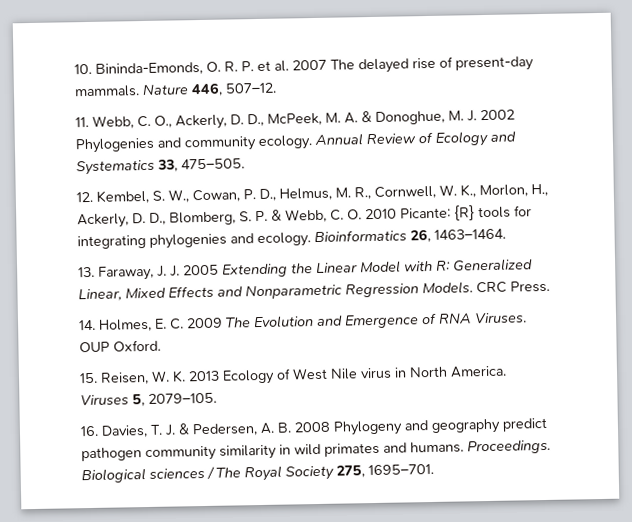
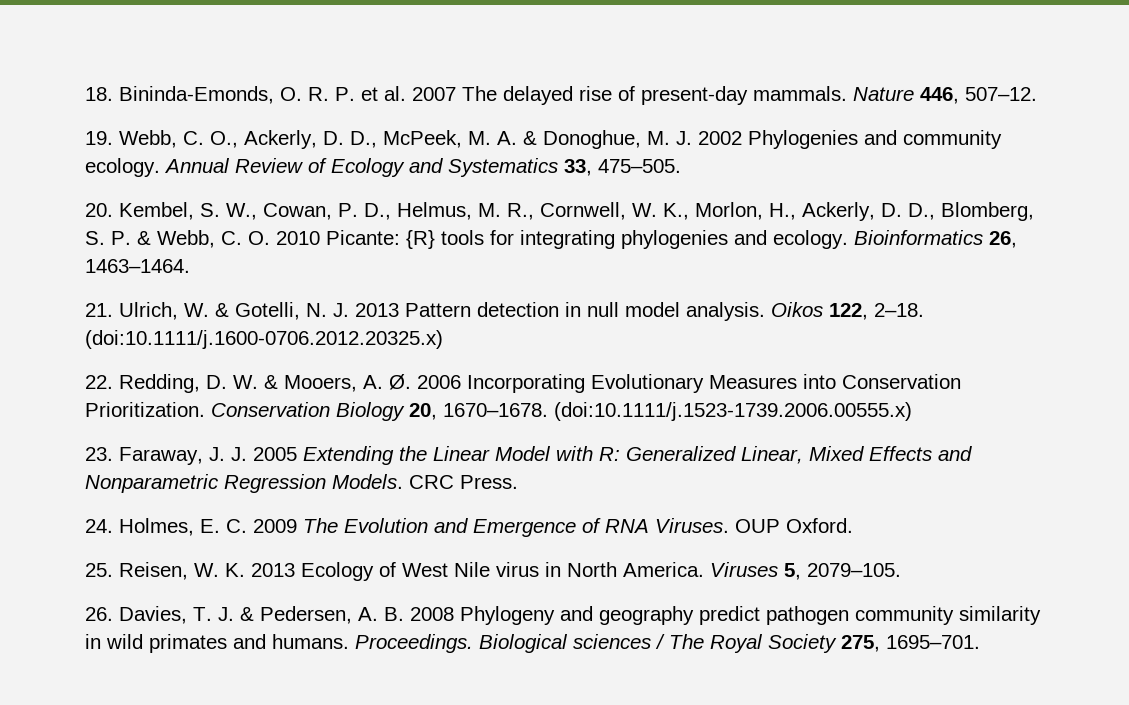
[74,63,92,75] 10. -> [85,87,113,101] 18.
[75,116,89,128] 11. -> [85,131,113,145] 19.
[76,191,93,203] 12. -> [85,203,113,217] 20.
[78,266,95,278] 13. -> [85,302,924,321] [85,330,443,349] [85,374,961,393] [85,402,912,421] [85,447,113,461] 21. Ulrich, W. & Gotelli, N. J. 2013 Pattern detection in null model analysis. Oikos 122, 2–18. (doi:10.1111/j.1600-0706.2012.20325.x) // 22. Redding, D. W. & Mooers, A. Ø. 2006 Incorporating Evolutionary Measures into Conservation Prioritization. Conservation Biology 20, 1670–1678. (doi:10.1111/j.1523-1739.2006.00555.x) // 23.
[79,319,96,331] 14. -> [85,519,113,533] 24.
[79,372,98,384] 15. -> [85,563,113,577] 25.
[80,425,99,437] 16. -> [85,607,113,621] 26.

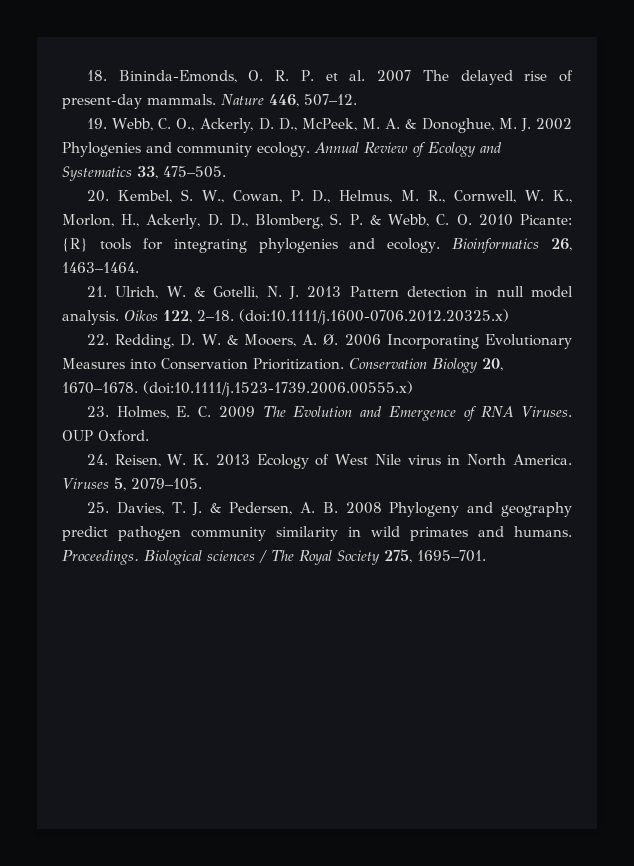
[119,446,972,465] [85,474,518,493] [85,519,113,533] Faraway, J. J. 2005 Extending the Linear Model with R: Generalized Linear, Mixed Effects and Nonparametric Regression Models. CRC Press. // 24. -> (109, 411) none
[85,563,113,577] 25. -> [86,454,108,465] 24.
[85,607,113,621] 26. -> [86,502,109,513] 25.

